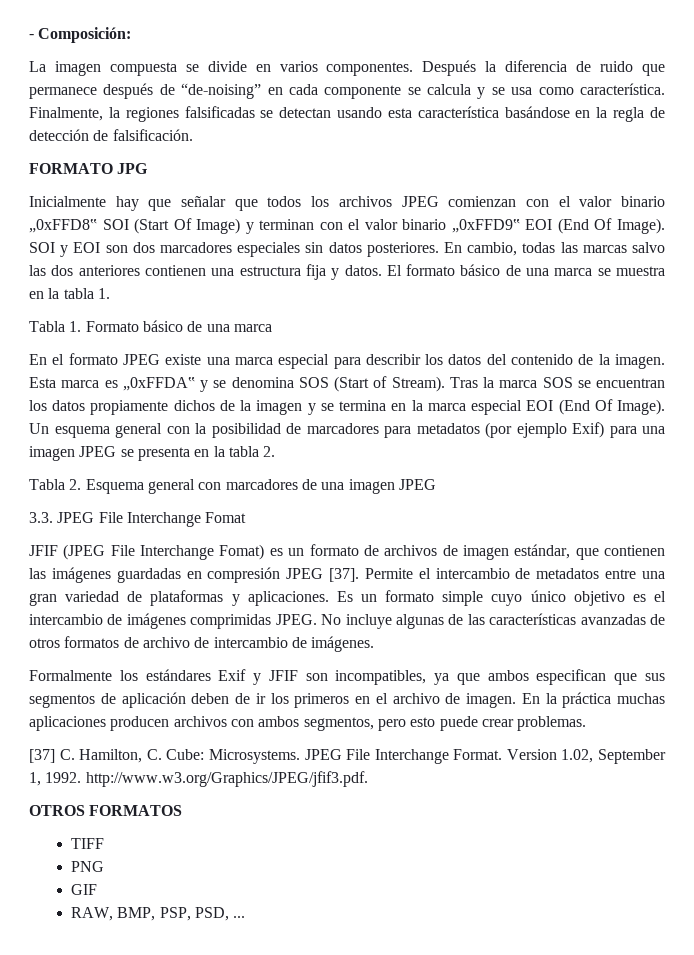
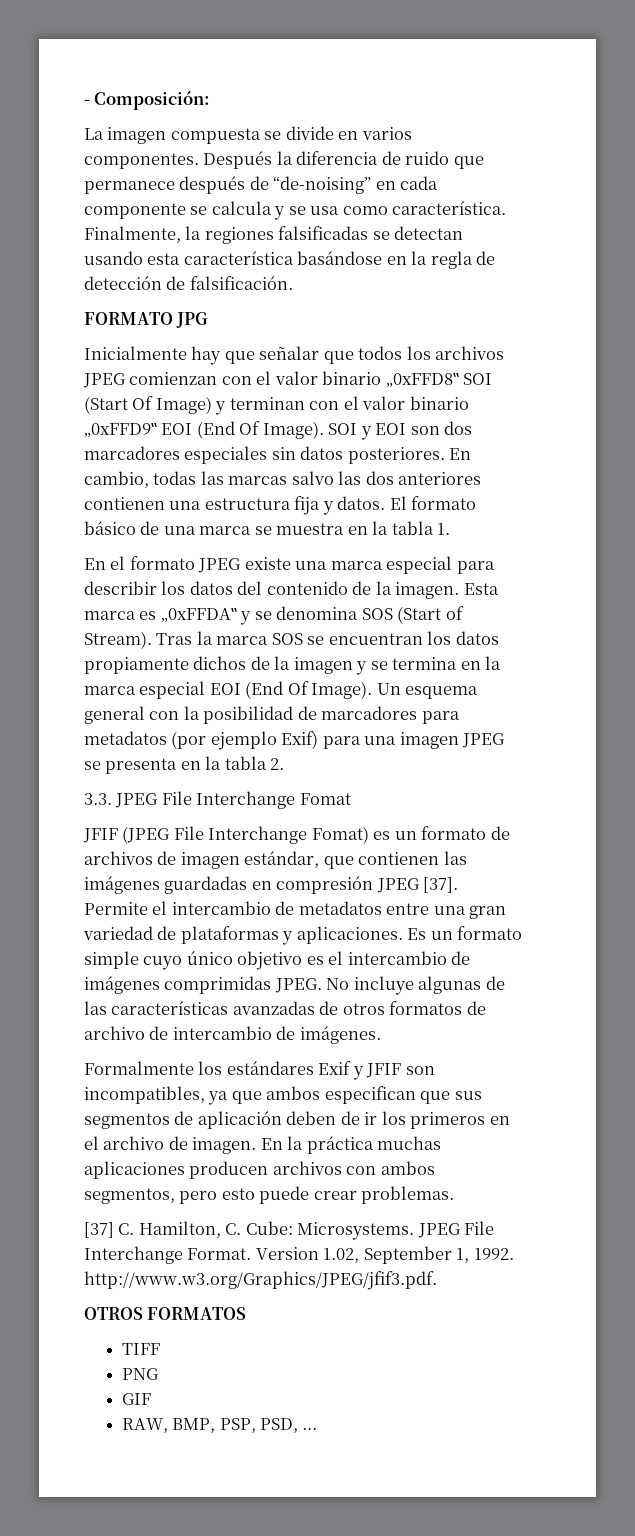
[29,320,272,332] // Tabla 1. Formato básico de una marca -> (451, 529) none
[29,479,436,494] // Tabla 2. Esquema general con marcadores de una imagen JPEG -> (285, 764) none

